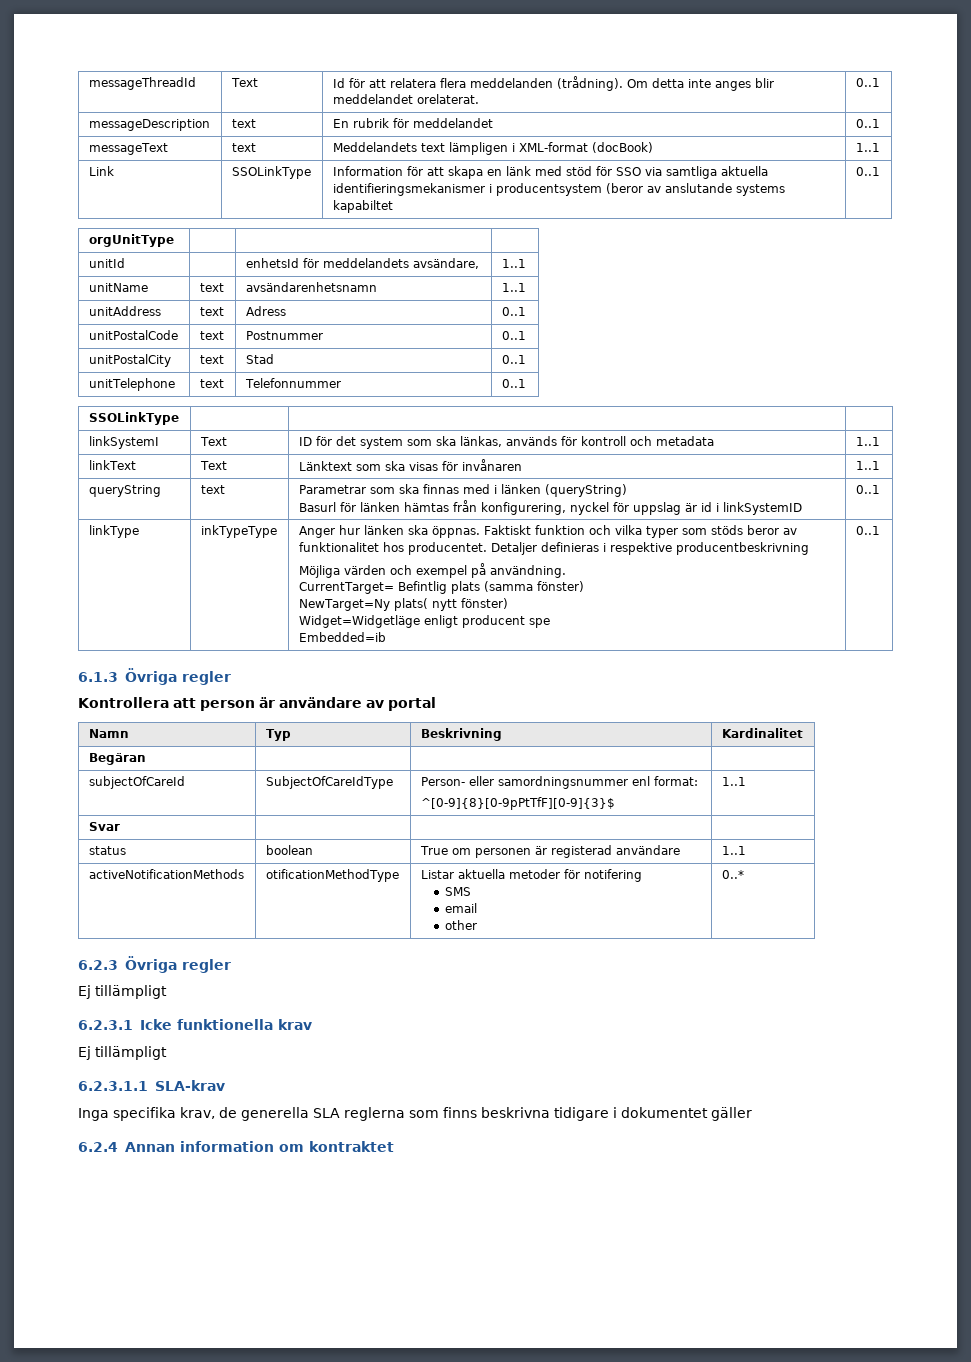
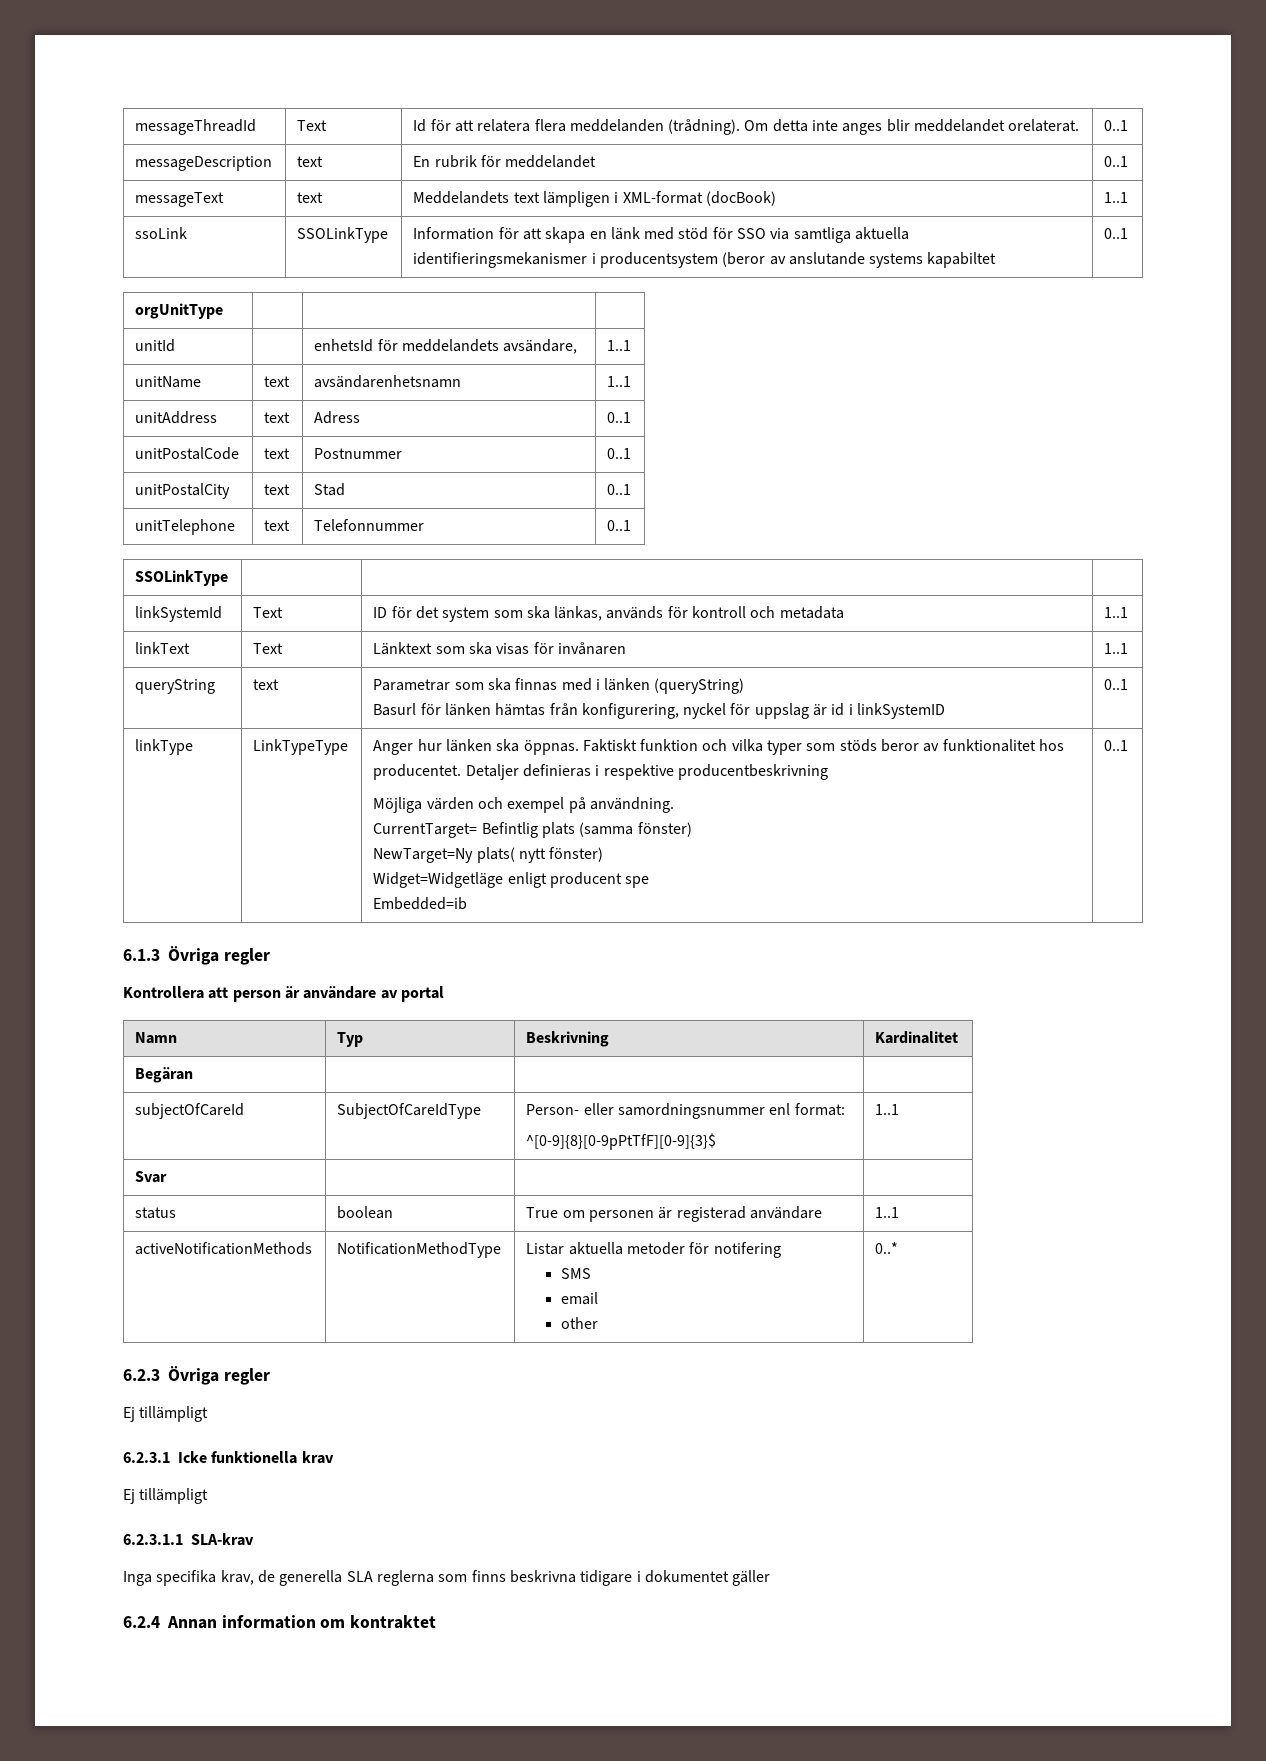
[88,166,114,176] Link -> [135,227,188,239] ssoLink
[88,436,159,449] linkSystemI -> [135,606,223,622] linkSystemId
[200,525,277,538] inkTypeType -> [253,739,349,755] LinkTypeType
[265,869,399,882] otificationMethodType -> [337,1242,502,1258] NotificationMethodType

